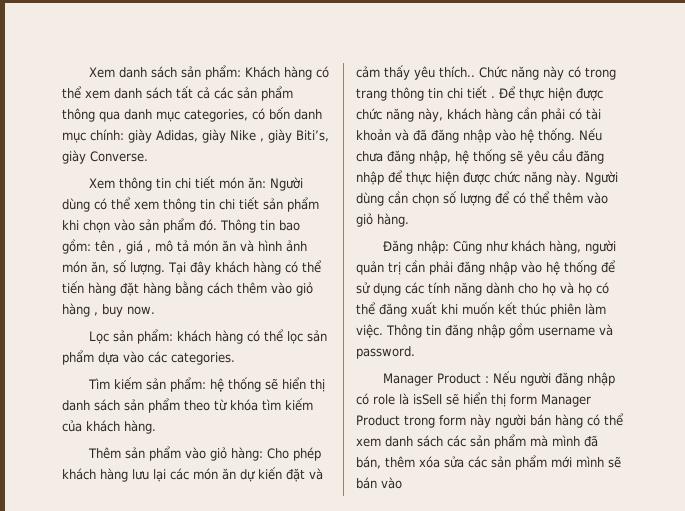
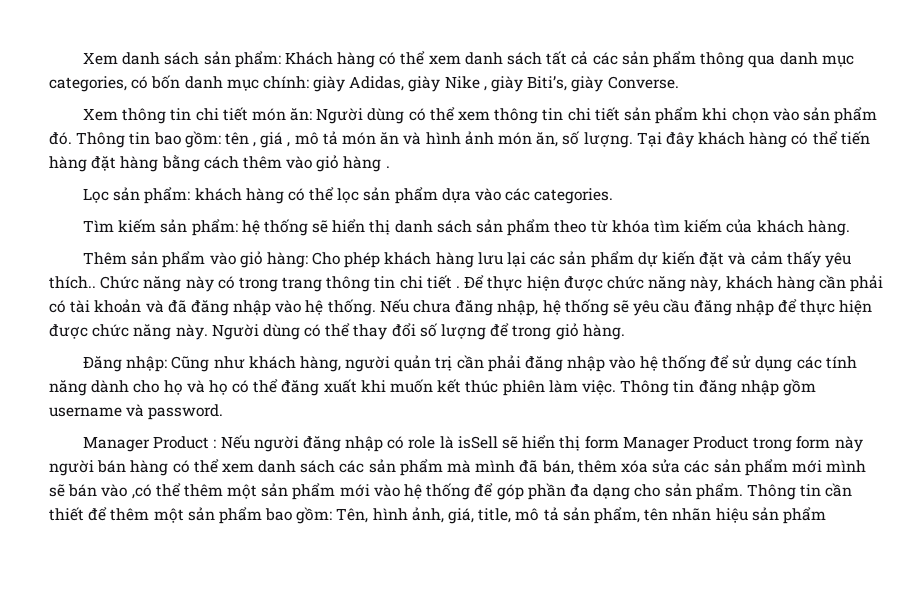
[94,304,155,317] , buy now. -> [385,166,390,168] .
[193,468,236,480] món ăn -> [559,251,634,268] sản phẩm
[388,191,608,206] cần chọn số lượng để có thể thêm vào -> [304,323,552,340] có thể thay đổi số lượng để trong
(402, 483) none -> [131,483,853,500] [49,507,826,524] ,có thể thêm một sản phẩm mới vào hệ thống để góp phần đa dạng cho sản phẩm. Thông tin cần thiết để thêm một sản phẩm bao gồm: Tên, hình ảnh, giá, title, mô tả sản phẩm, tên nhãn hiệu sản phẩm

